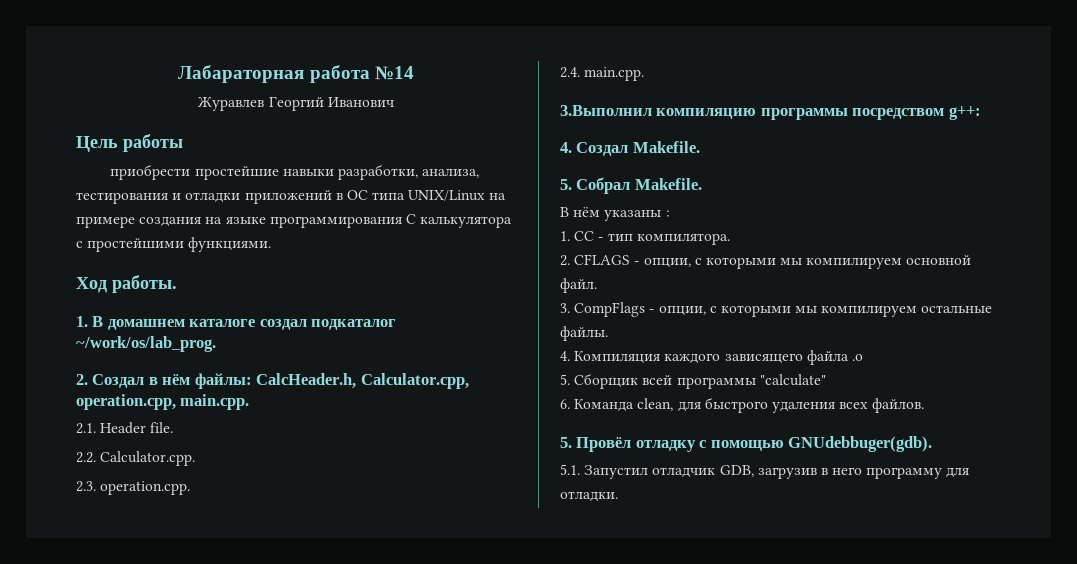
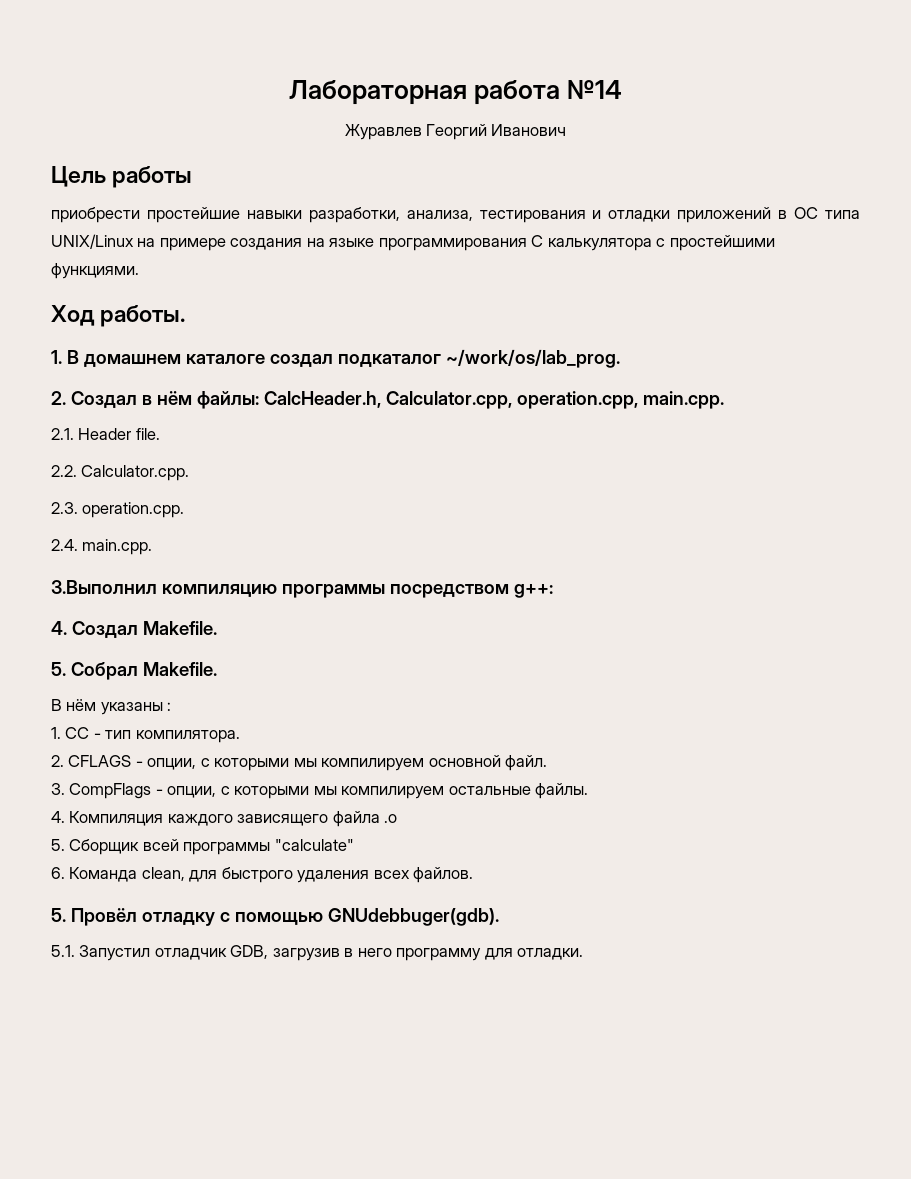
[178,65,305,83] Лабараторная -> [288,80,467,105] Лабораторная

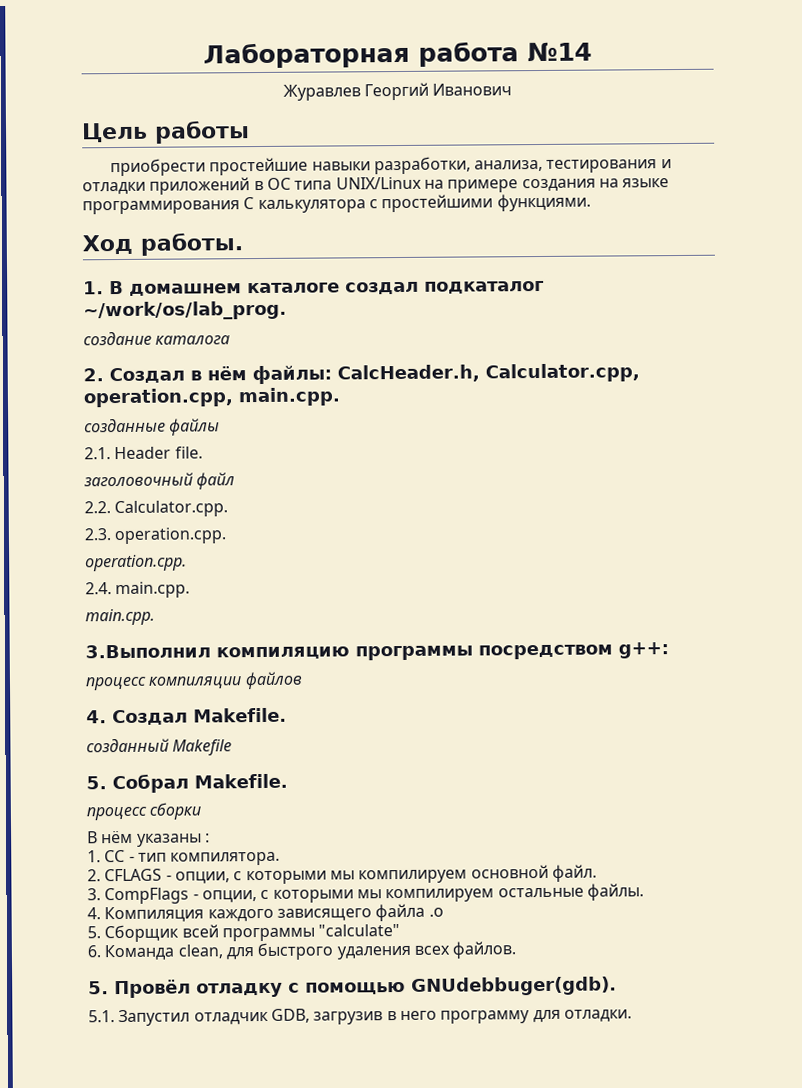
(620, 358) none -> [83,330,231,346] // создание каталога
(724, 400) none -> [84,417,221,436] // созданные файлы
(160, 434) none -> [83,472,236,490] // заголовочный файл
(185, 510) none -> [85,554,187,572] // operation.cpp.
(153, 547) none -> [85,608,155,626] // main.cpp.
(553, 591) none -> [85,671,303,691] // процесс компиляции файлов
(217, 628) none -> [86,737,233,756] // созданный Makefile
(217, 669) none -> [86,802,202,821] // процесс сборки

